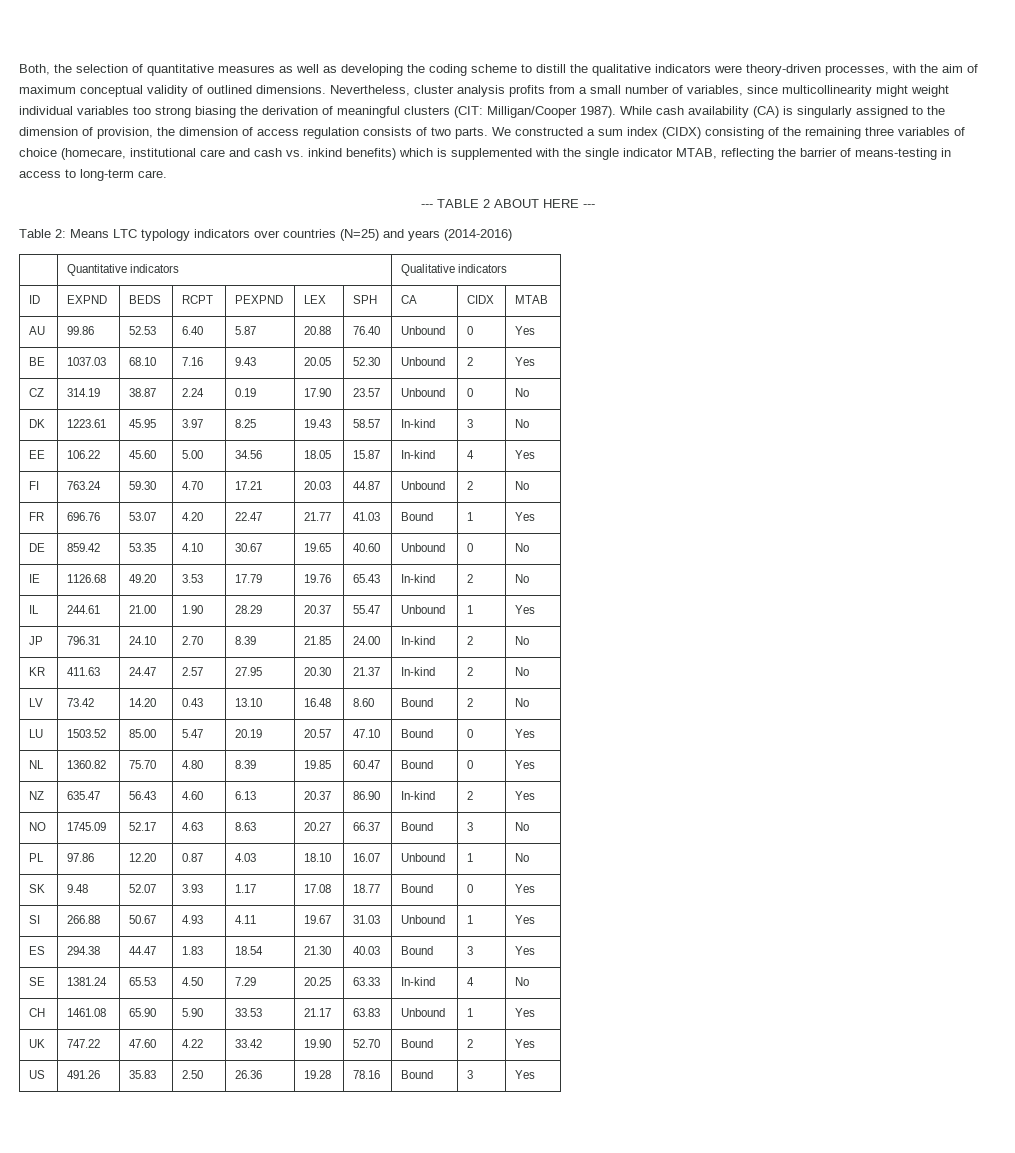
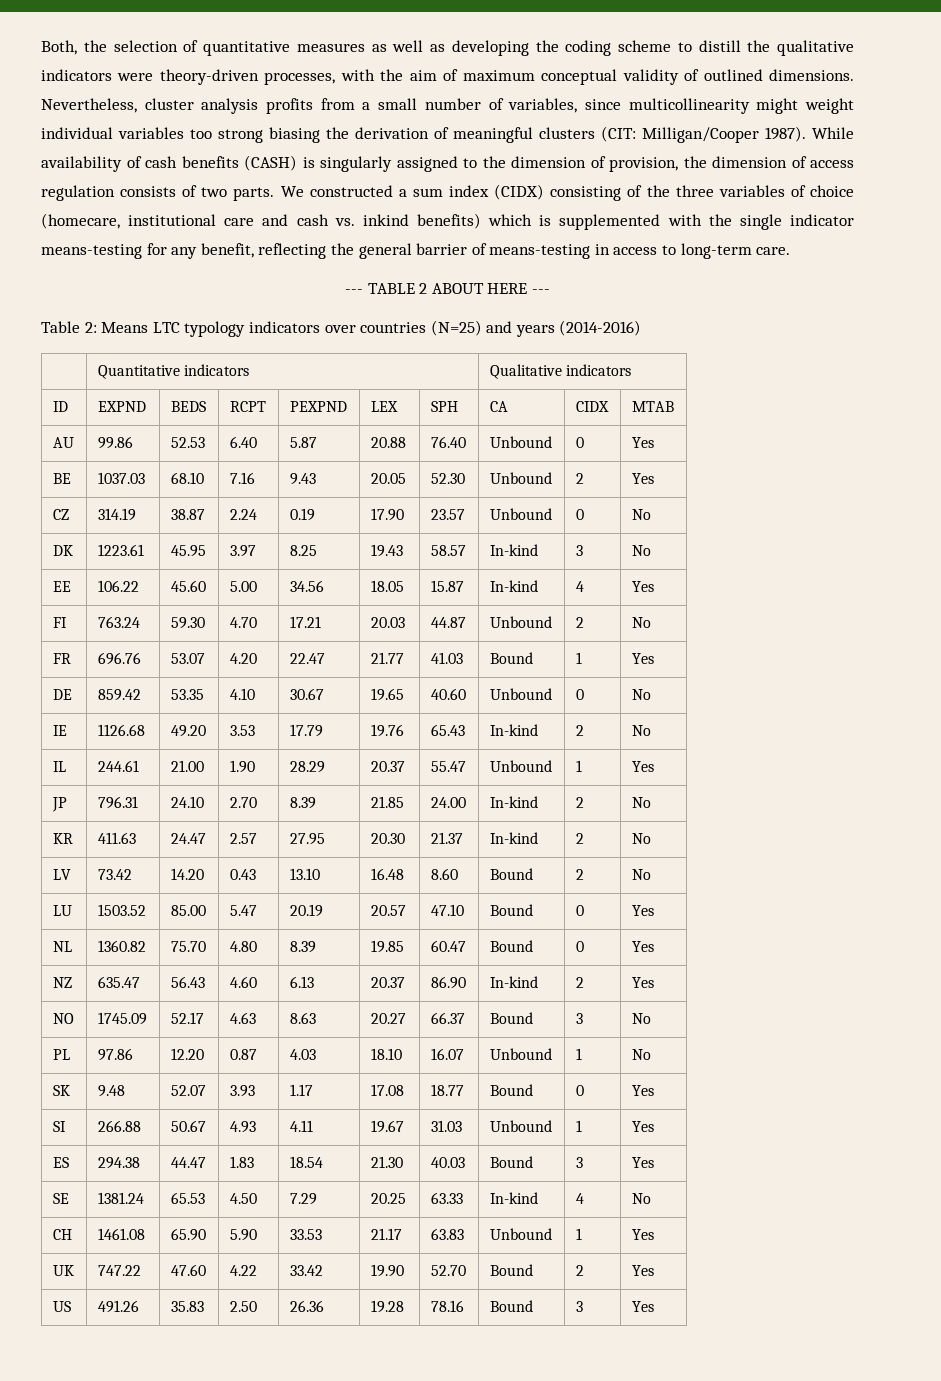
[656,106,779,118] cash availability (CA) -> [41,155,297,172] availability of cash benefits (CASH)
[805,127,861,139] remaining -> (670, 191) none
[676,148,717,159] MTAB, -> [41,243,254,259] means-testing for any benefit,
(796, 152) none -> [358,243,412,259] general

